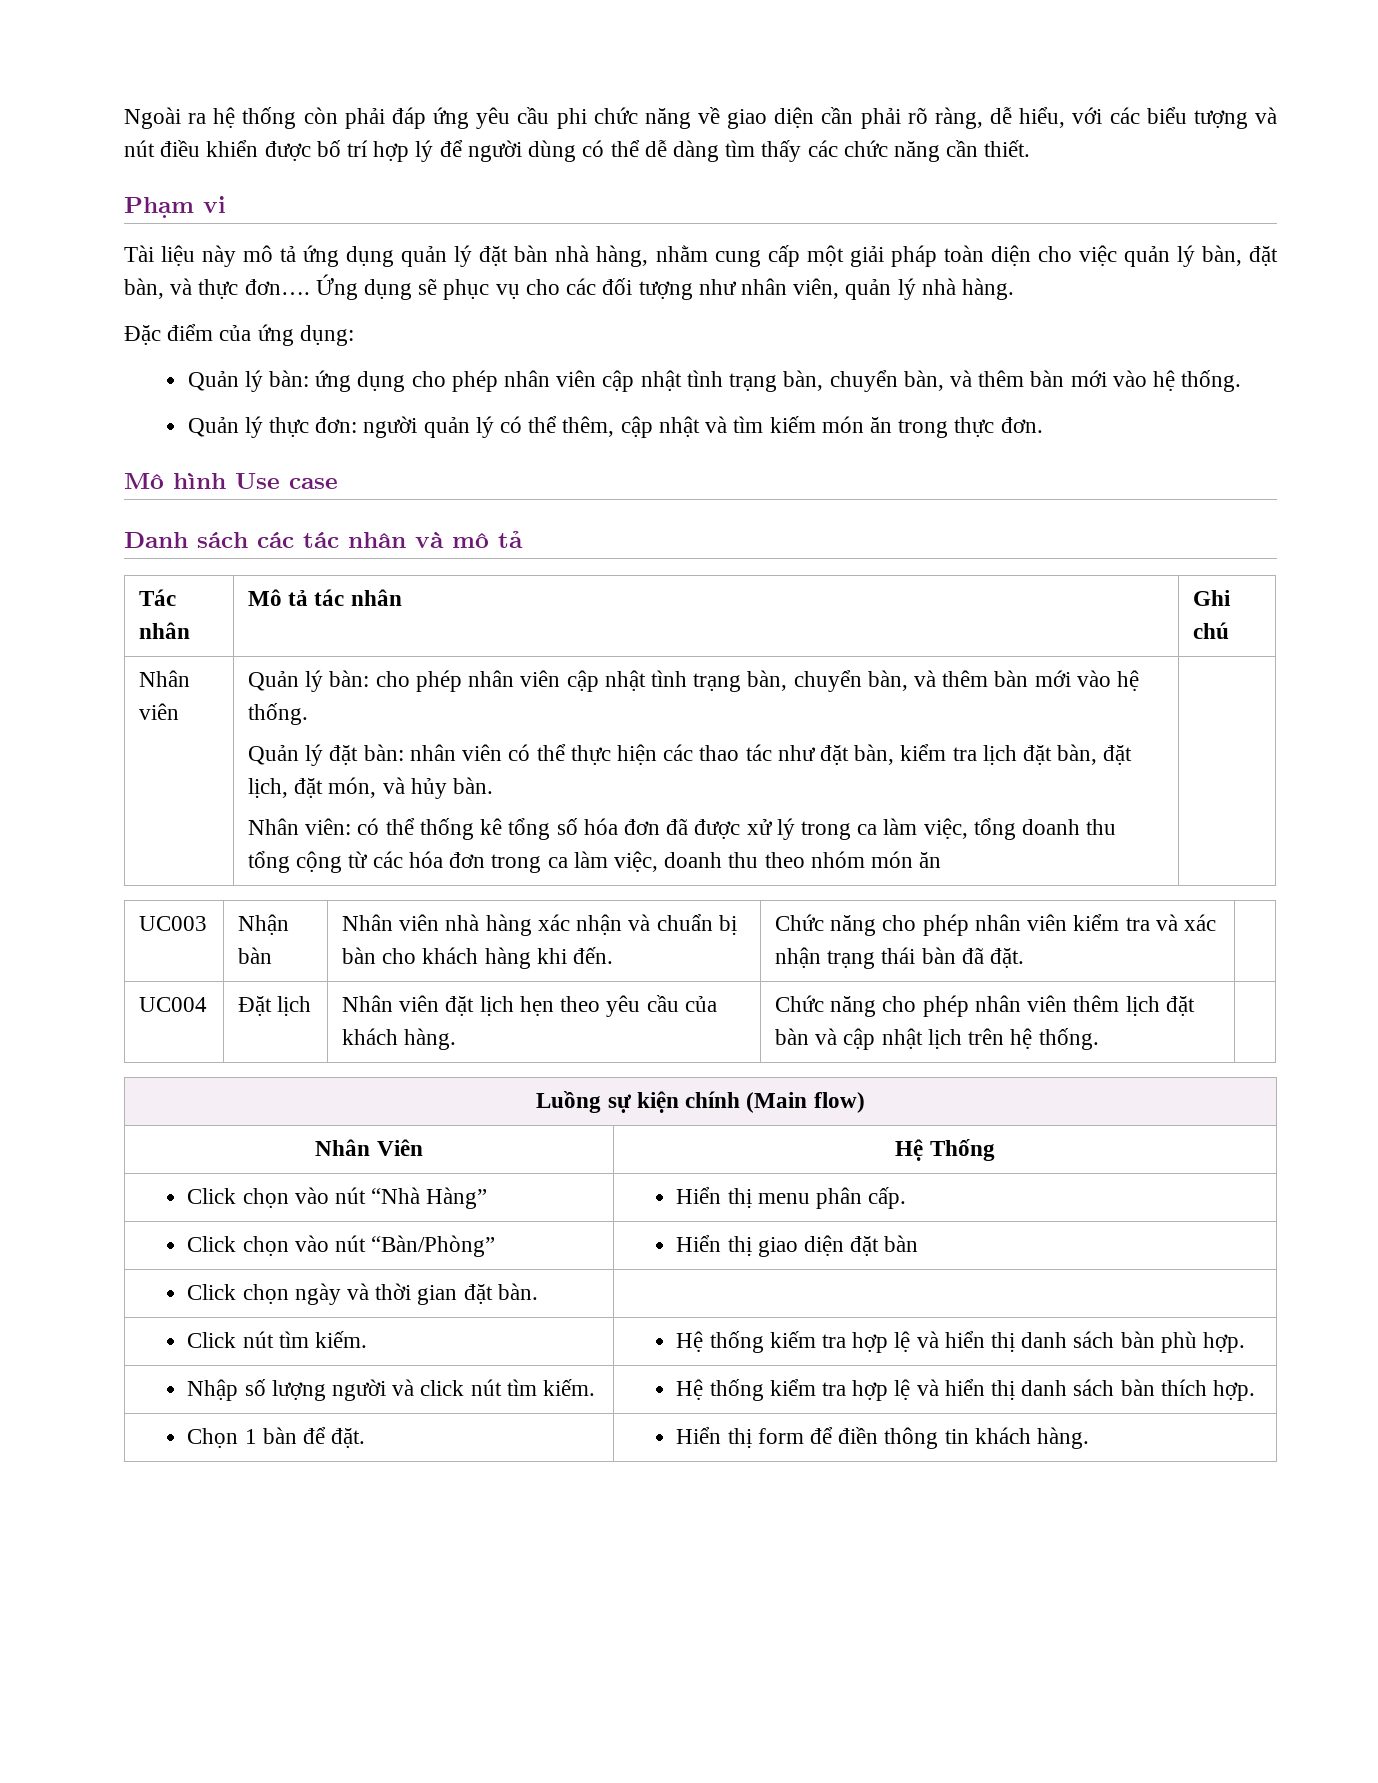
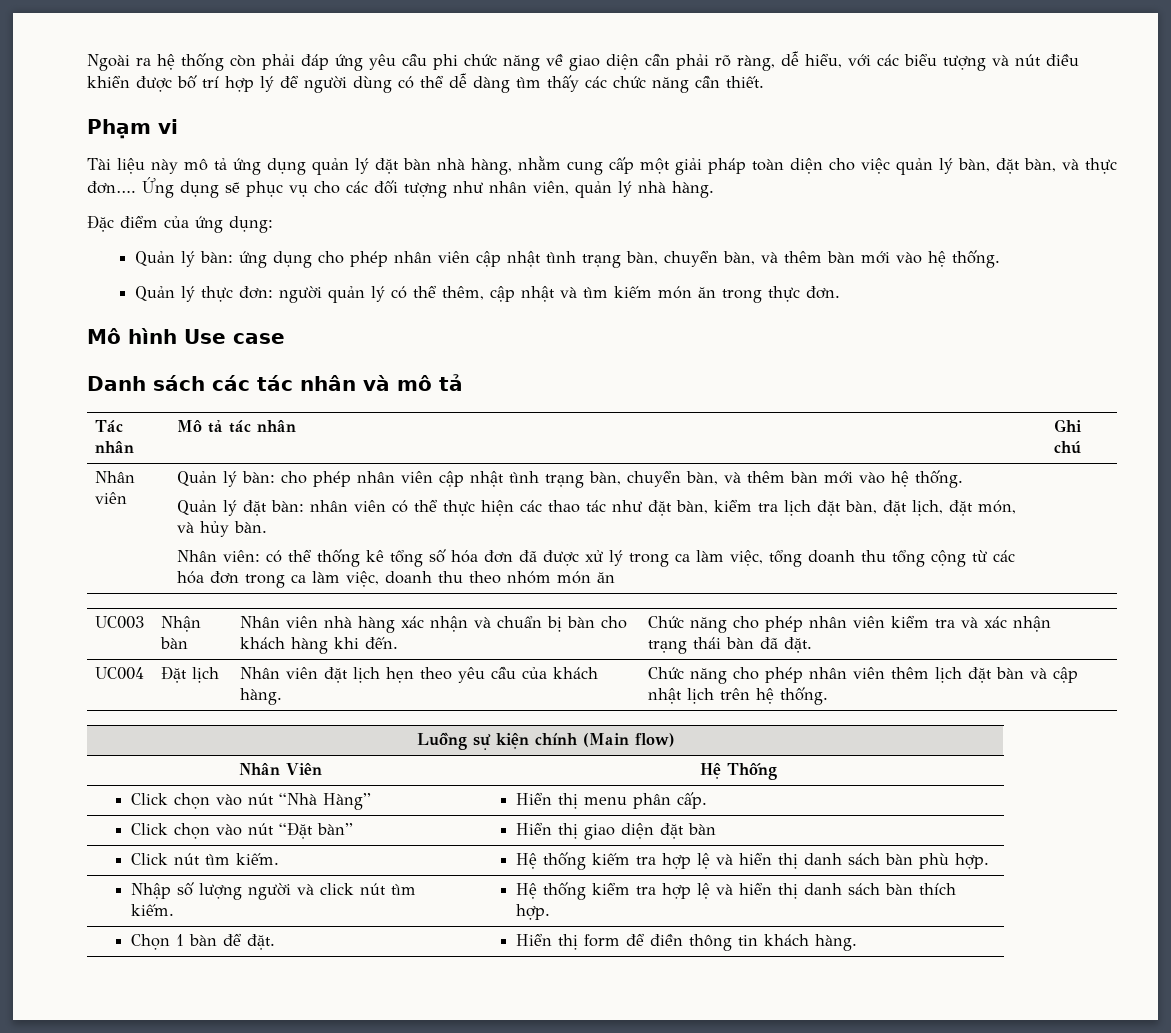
[371,1235,496,1257] “Bàn/Phòng” -> [279,822,354,839] “Đặt bàn”
[187,1283,538,1305] // Click chọn ngày và thời gian đặt bàn. | -> (717, 829) none

